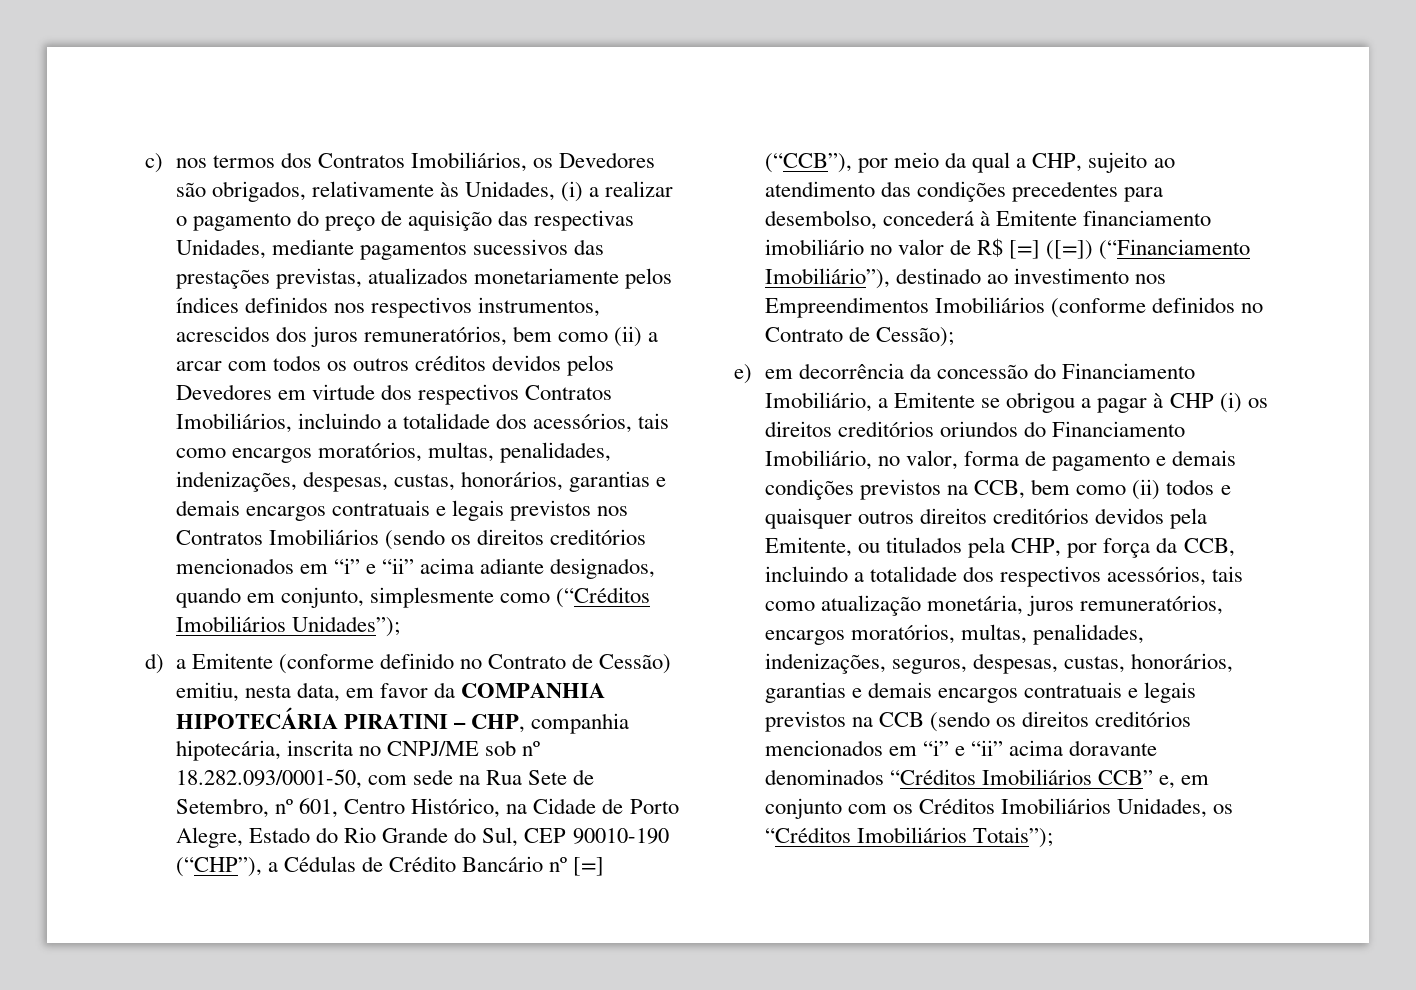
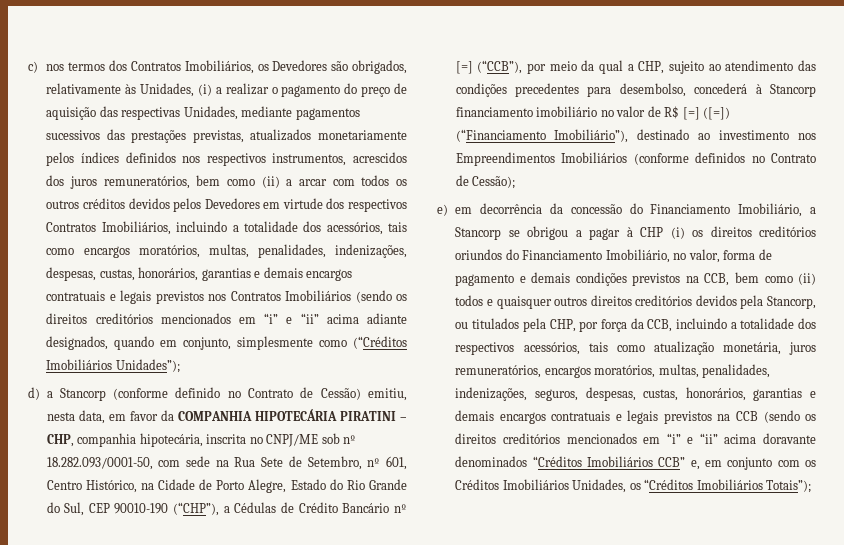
[191,653,273,669] Emitente -> [59,388,106,401] Stancorp
[996,210,1078,226] Emitente -> [770,84,816,97] Stancorp
[894,392,976,408] Emitente -> [455,227,502,240] Stancorp
[764,537,852,557] Emitente, -> [767,296,816,309] Stancorp,

